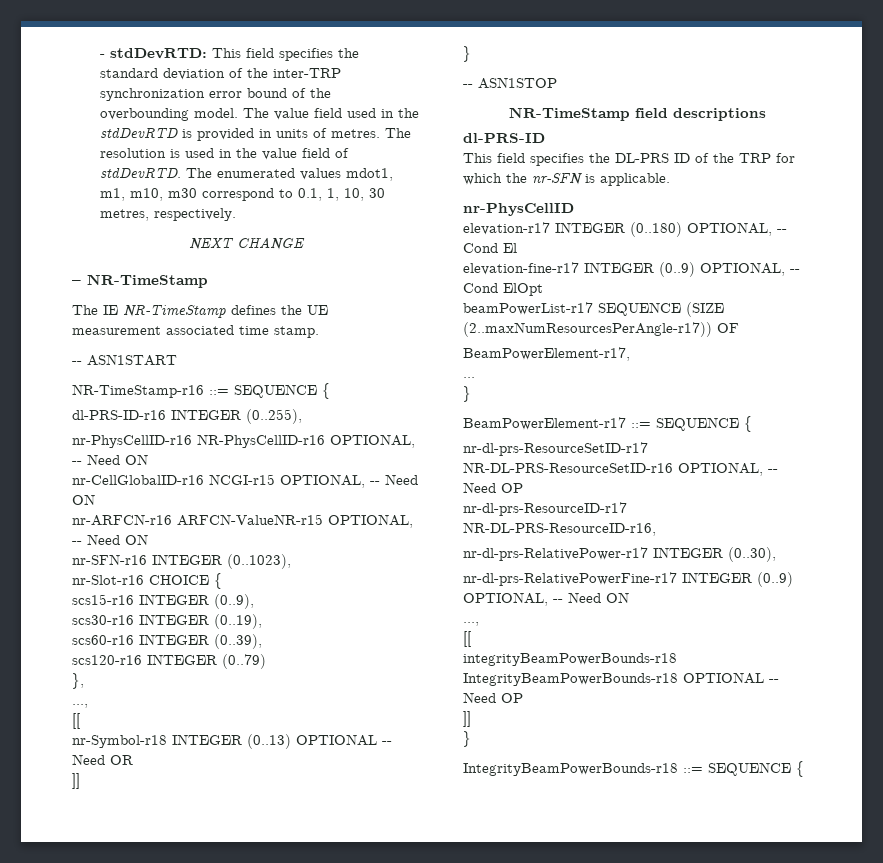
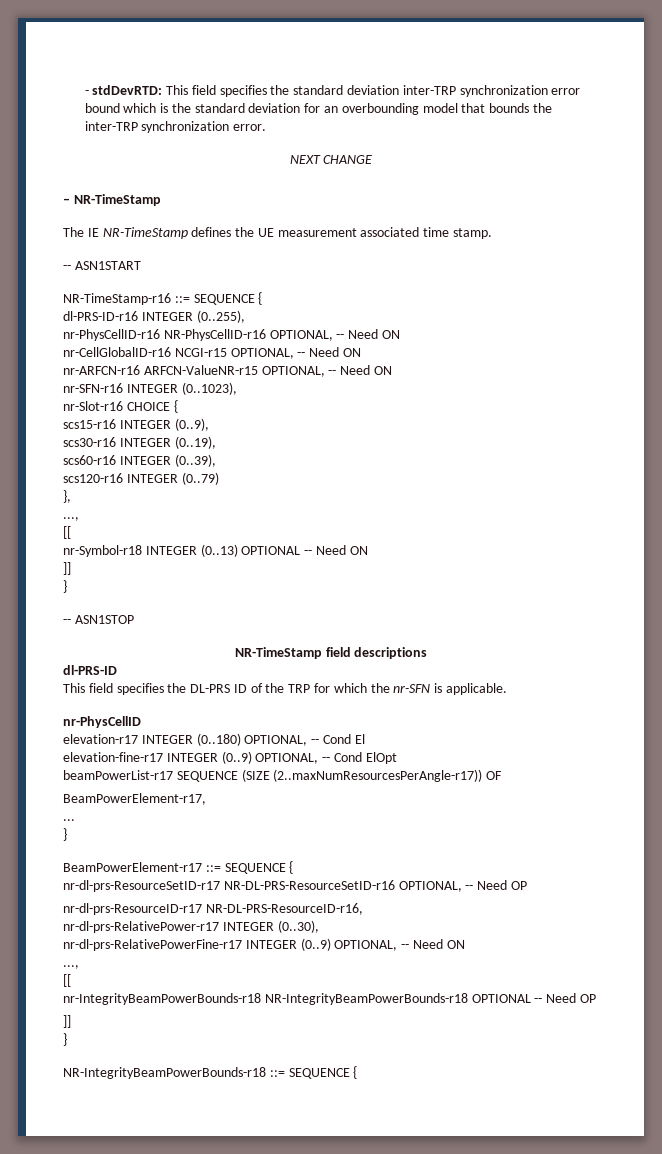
[229,68,269,78] of the -> (400, 90) none
[292,88,332,98] [100,108,420,121] [100,127,412,141] [100,148,350,160] [100,167,394,181] [100,188,386,201] [100,208,237,221] of the overbounding model. The value field used in the stdDevRTD is provided in units of metres. The resolution is used in the value field of stdDevRTD. The enumerated values mdot1, m1, m10, m30 correspond to 0.1, 1, 10, 30 metres, respectively. -> [123,103,552,115] [84,121,267,133] which is the standard deviation for an overbounding model that bounds the inter-TRP synchronization error.
[110,755,133,765] OR -> [349,546,368,555] ON
[463,653,677,666] [463,673,678,686] integrityBeamPowerBounds-r18 IntegrityBeamPowerBounds-r18 -> [63,993,468,1005] nr-IntegrityBeamPowerBounds-r18 NR-IntegrityBeamPowerBounds-r18
[463,763,678,776] IntegrityBeamPowerBounds-r18 -> [63,1067,266,1079] NR-IntegrityBeamPowerBounds-r18

